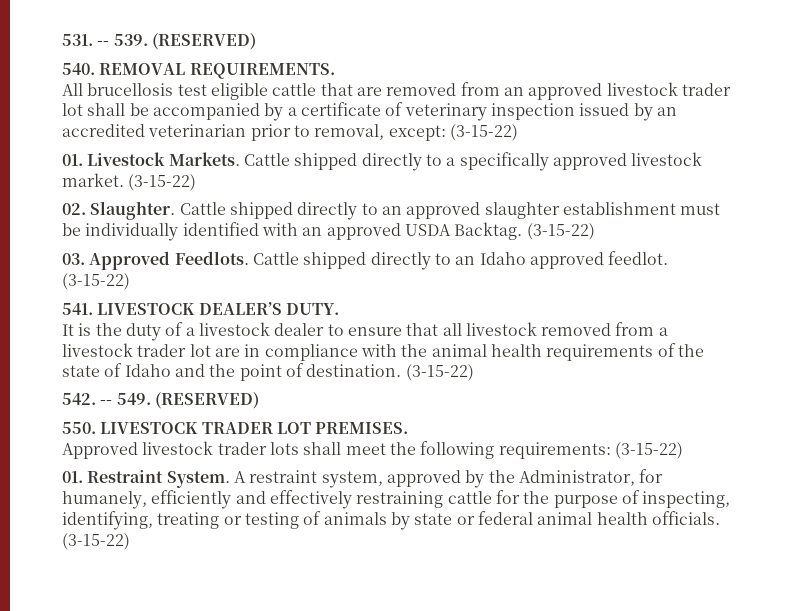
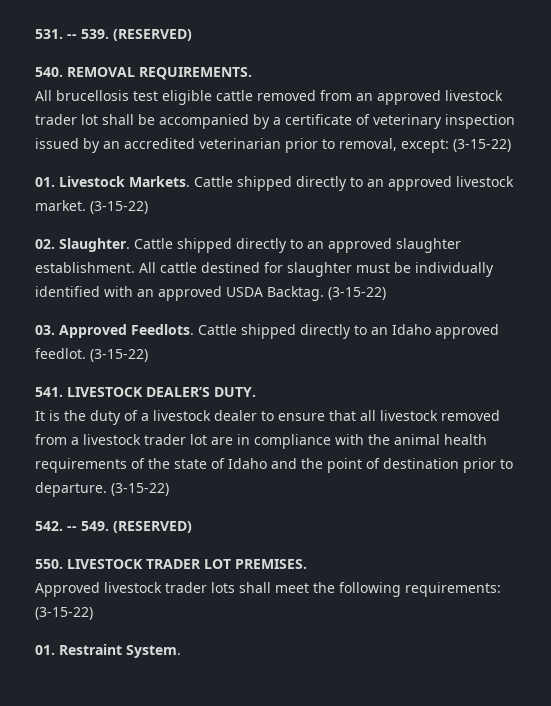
[320,83,382,96] that are -> (253, 95) none
[446,152,549,171] a specifically -> [367,179,384,187] an
[562,202,676,215] establishment -> [35,262,352,277] establishment. All cattle destined for slaughter
[306,364,402,377] destination. -> [383,458,513,473] [35,482,107,497] destination prior to departure.
[233,469,664,488] [62,490,731,509] [62,511,720,530] [62,533,130,550] A restraint system, approved by the Administrator, for humanely, efficiently and effectively restraining cattle for the purpose of inspecting, identifying, treating or testing of animals by state or federal animal health officials. (3-15-22) -> (181, 651) none

